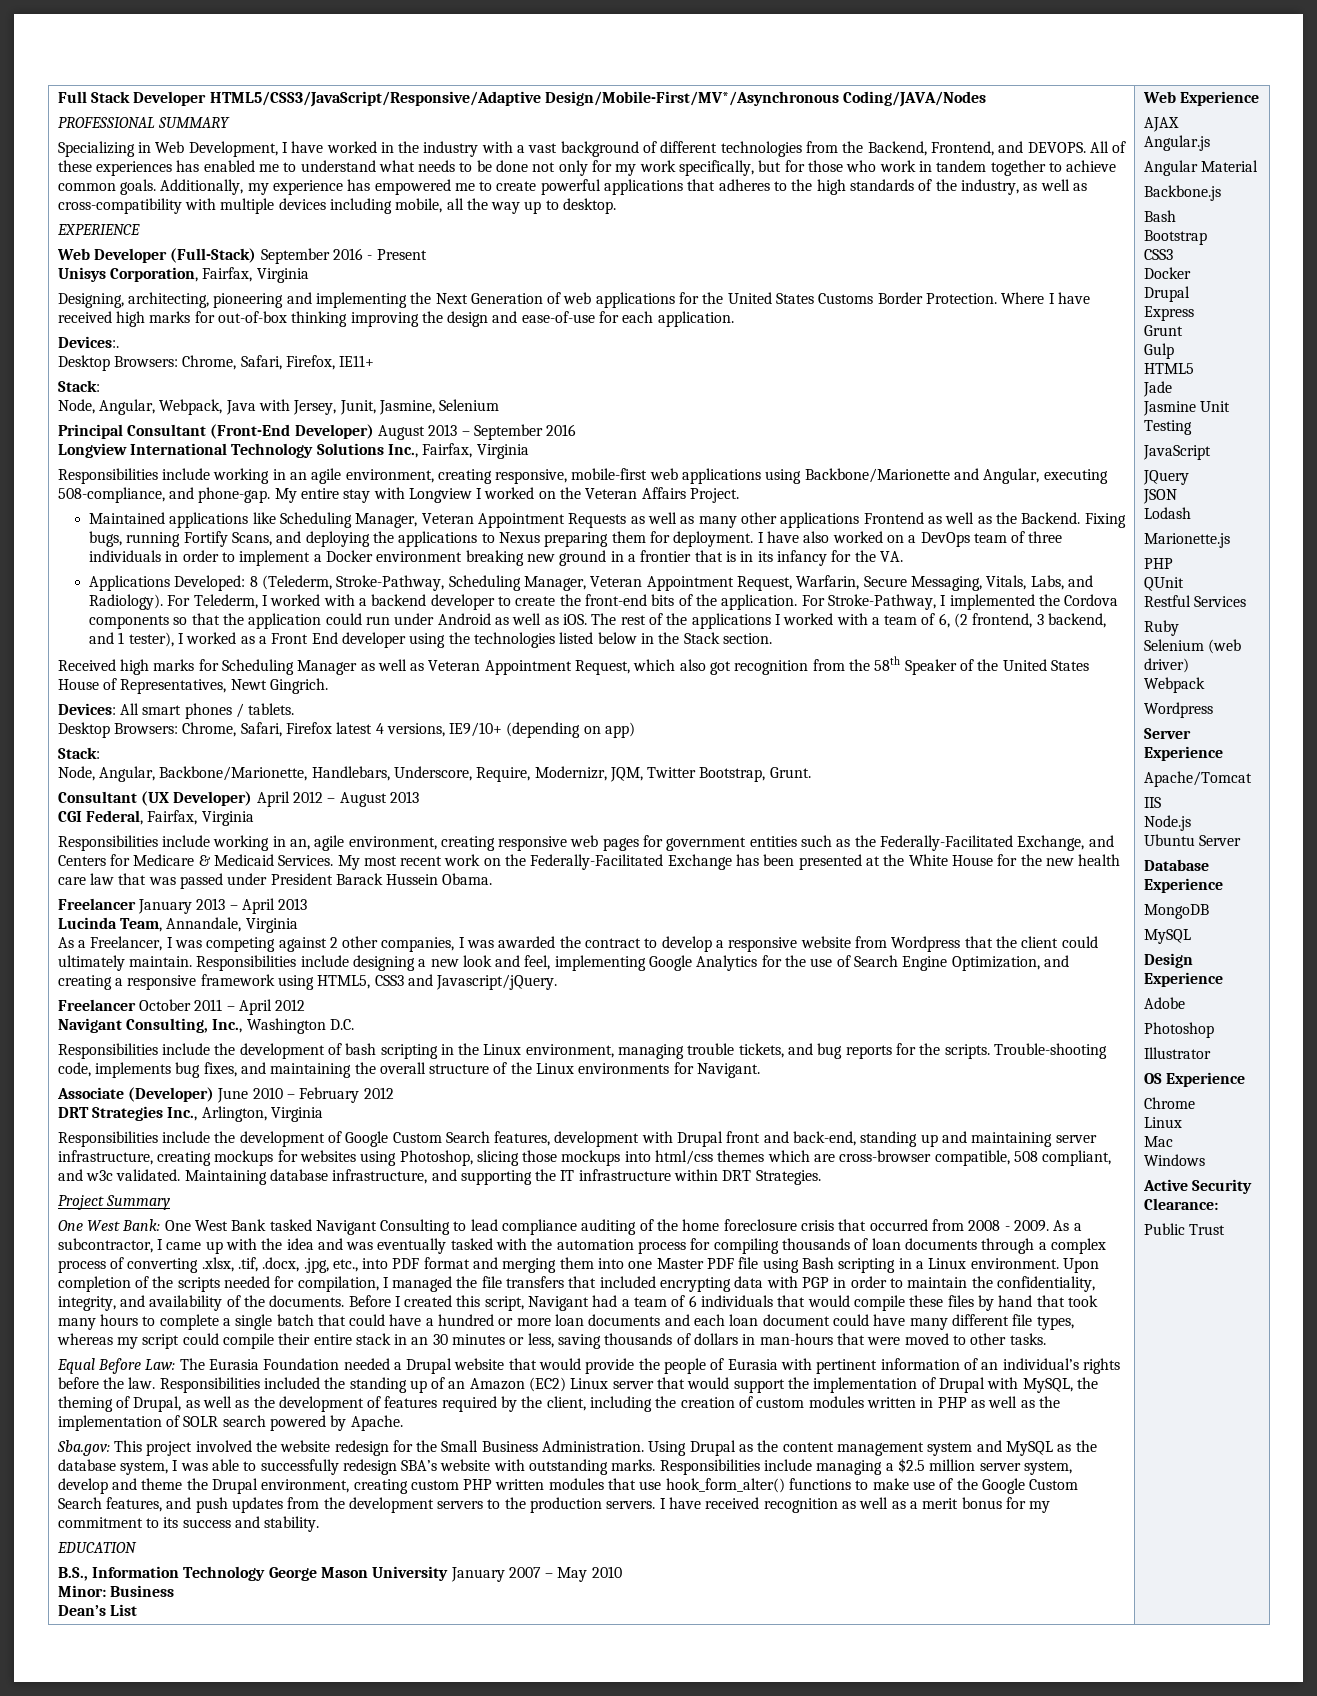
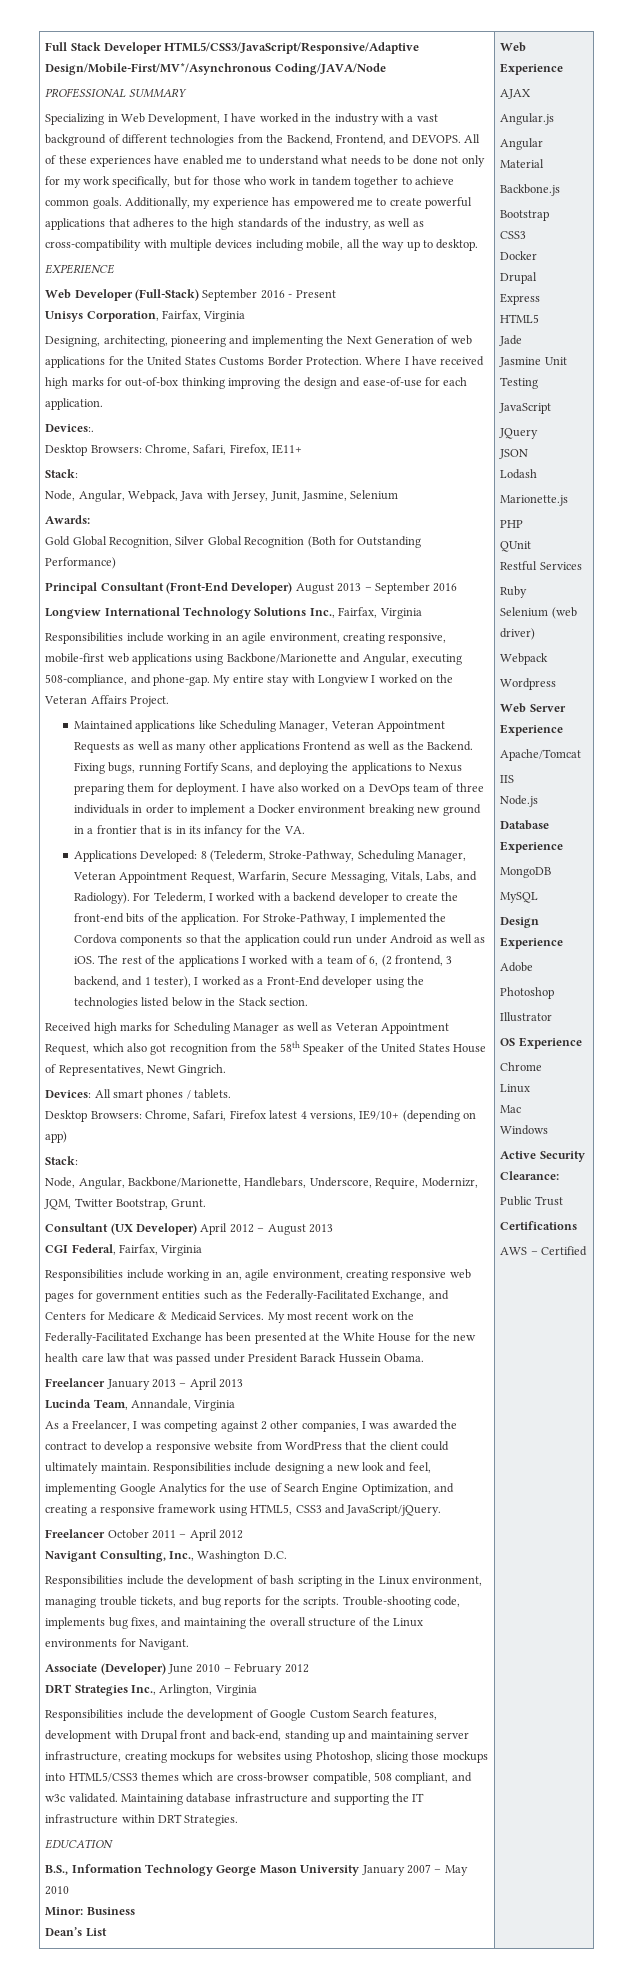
[843,91,987,107] Coding/JAVA/Nodes -> [274,63,386,75] Coding/JAVA/Node
[176,160,200,172] has -> [154,155,180,164] have
(500, 405) none -> [45,515,91,524] [45,536,422,548] [45,557,117,569] // Awards: // Gold Global Recognition, Silver Global Recognition (Both for Outstanding Performance)
[271,632,338,644] Front End -> [266,976,320,986] Front-End
[891,936,961,952] Wordpress -> [284,1441,342,1451] WordPress
[436,974,558,990] Javascript/jQuery. -> [346,1505,442,1516] JavaScript/jQuery.
[655,1150,714,1165] html/css -> [68,1772,138,1782] HTML5/CSS3
[332,1169,428,1184] infrastructure, -> [234,1793,308,1803] infrastructure
[57,1195,170,1210] [57,1219,1082,1235] [57,1238,1106,1254] [57,1257,1099,1273] [57,1276,1095,1292] [57,1295,1098,1311] [57,1314,1074,1330] [56,1333,1046,1349] [56,1358,1120,1374] [57,1377,1098,1393] [57,1396,1060,1412] [57,1415,403,1431] [56,1440,1097,1456] [57,1458,1072,1475] [57,1478,1079,1494] [57,1497,1051,1513] [57,1516,320,1532] // Project Summary // One West Bank: One West Bank tasked Navigant Consulting to lead compliance auditing of the home foreclosure crisis that occurred from 2008 - 2009. As a subcontractor, I came up with the idea and was eventually tasked with the automation process for compiling thousands of loan documents through a complex process of converting .xlsx, .tif, .docx, .jpg, etc., into PDF format and merging them into one Master PDF file using Bash scripting in a Linux environment. Upon completion of the scripts needed for compilation, I managed the file transfers that included encrypting data with PGP in order to maintain the confidentiality, integrity, and availability of the documents. Before I created this script, Navigant had a team of 6 individuals that would compile these files by hand that took many hours to complete a single batch that could have a hundred or more loan documents and each loan document could have many different file types, whereas my script could compile their entire stack in an 30 minutes or less, saving thousands of dollars in man-hours that were moved to other tasks. // Equal Before Law: The Eurasia Foundation needed a Drupal website that would provide the people of Eurasia with pertinent information of an individual’s rights before the law. Responsibilities included the standing up of an Amazon (EC2) Linux server that would support the implementation of Drupal with MySQL, the theming of Drupal, as well as the development of features required by the client, including the creation of custom modules written in PHP as well as the implementation of SOLR search powered by Apache. // Sba.gov: This project involved the website redesign for the Small Business Administration. Using Drupal as the content management system and MySQL as the database system, I was able to successfully redesign SBA’s website with outstanding marks. Responsibilities include managing a $2.5 million server system, develop and theme the Drupal environment, creating custom PHP written modules that use hook_form_alter() functions to make use of the Google Custom Search features, and push updates from the development servers to the production servers. I have received recognition as well as a merit bonus for my commitment to its success and stability. -> (239, 1820) none
[1143,210,1176,222] // Bash -> (561, 190) none
[1143,325,1183,336] [1143,343,1174,359] // Grunt // Gulp -> (541, 299) none
(1213, 710) none -> [500,703,527,713] Web
[1143,834,1241,846] // Ubuntu Server -> (539, 801) none
(1225, 1229) none -> [500,1221,578,1230] [500,1246,588,1256] // Certifications // AWS – Certified

